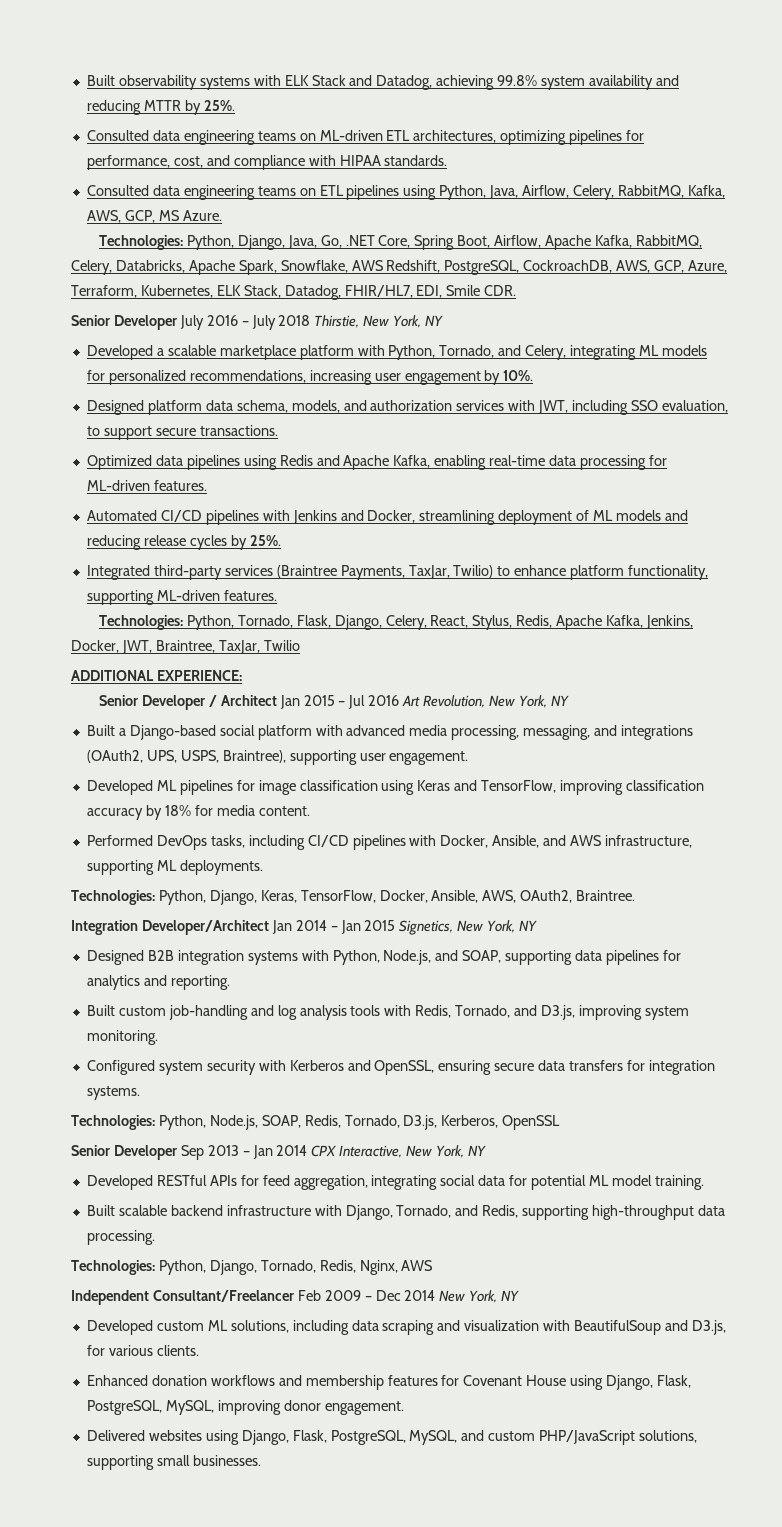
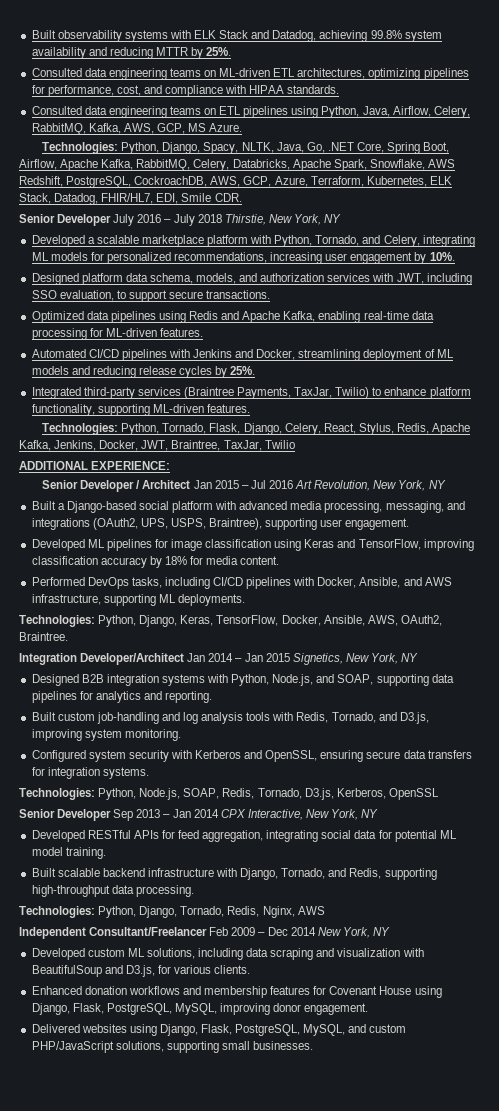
(285, 242) none -> [203,142,274,154] Spacy, NLTK,

